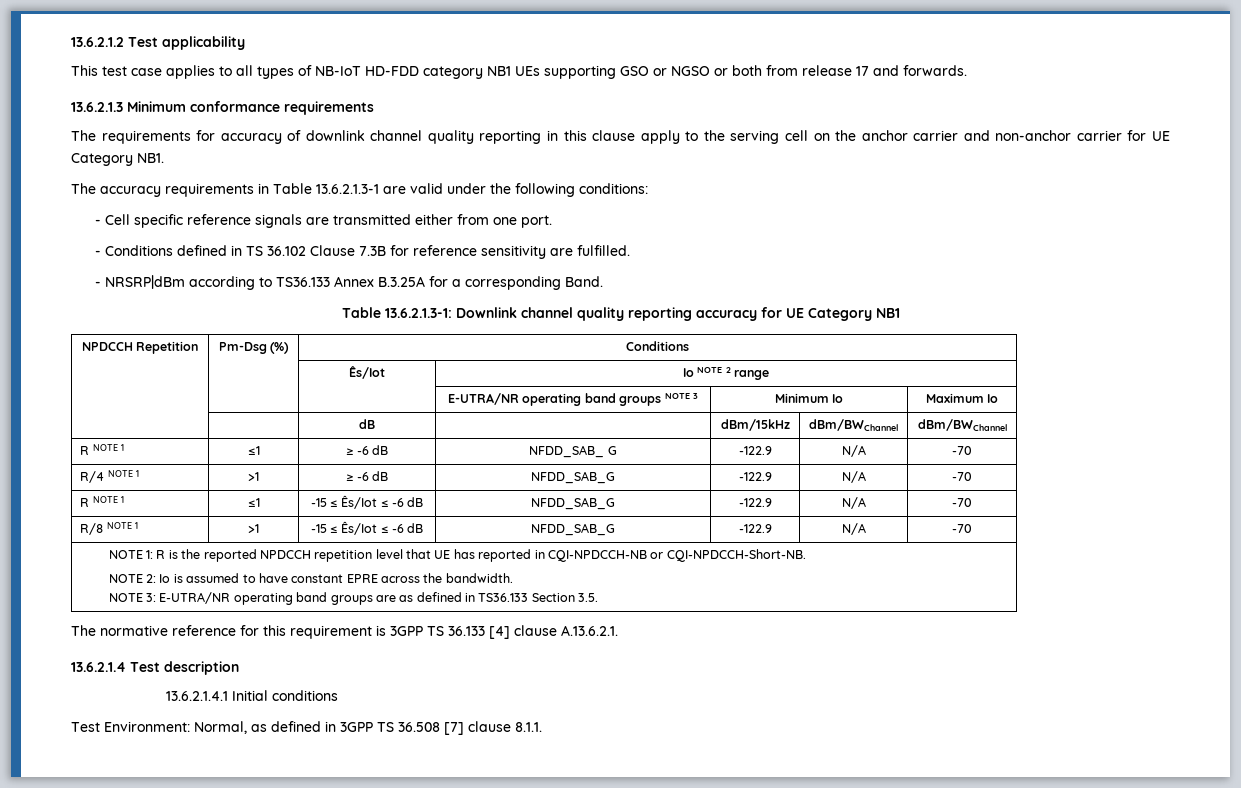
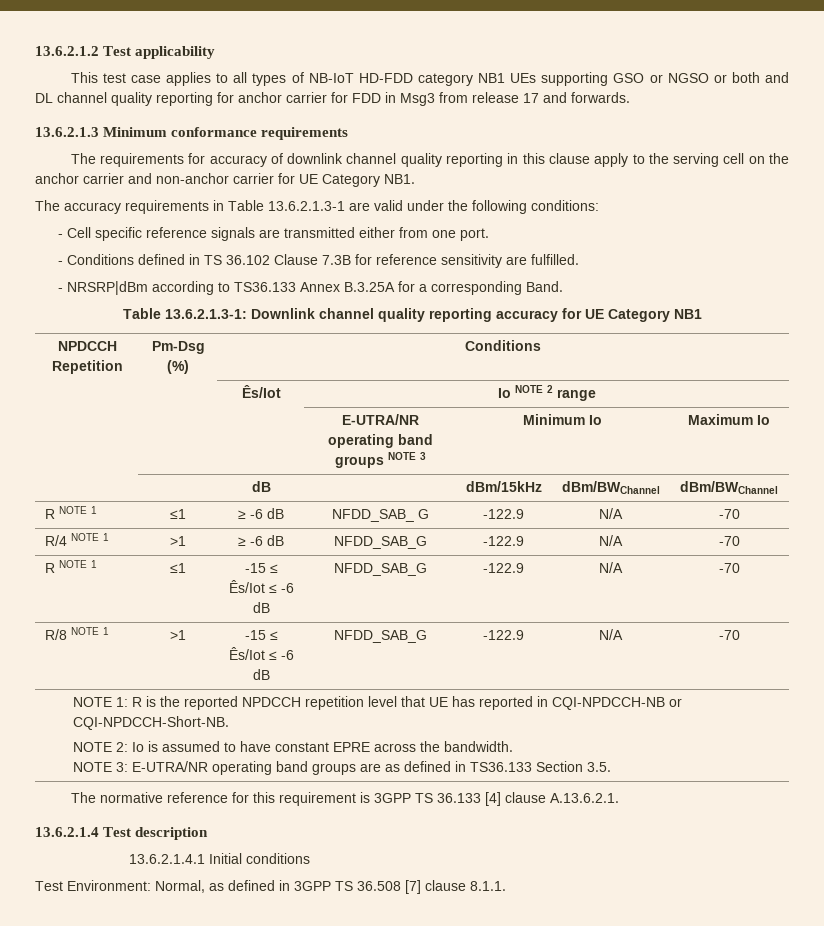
(762, 70) none -> [764,72,789,83] [35,92,435,106] and DL channel quality reporting for anchor carrier for FDD in Msg3

